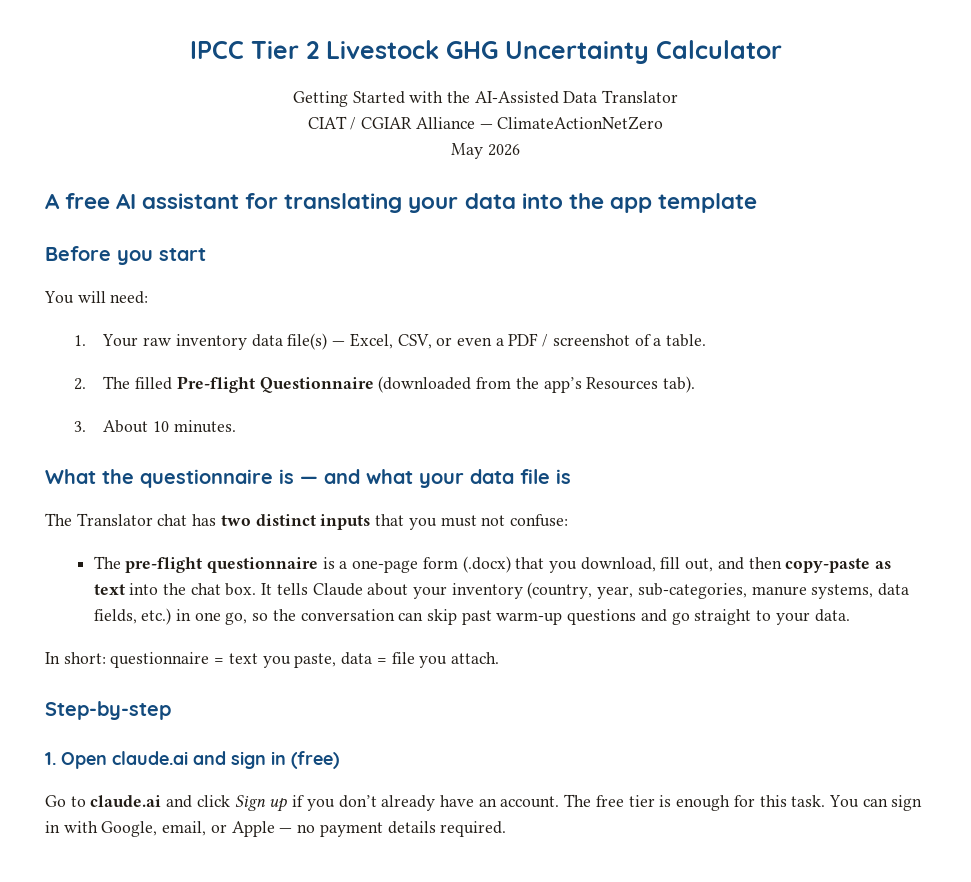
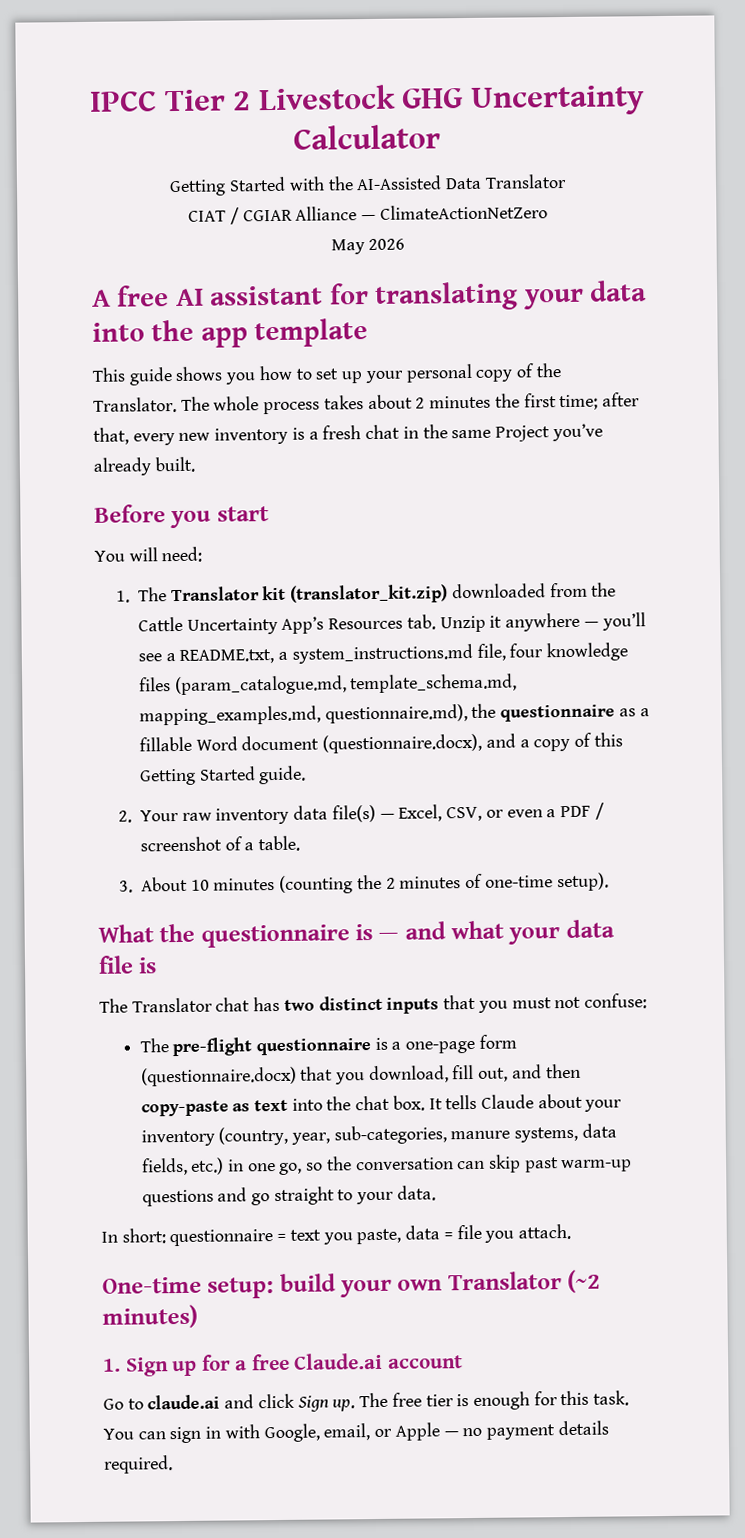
(757, 203) none -> [92,363,561,386] [93,392,640,415] [93,423,603,446] [93,456,195,476] // This guide shows you how to set up your personal copy of the Translator. The whole process takes about 2 minutes the first time; after that, every new inventory is a fresh chat in the same Project you’ve already built.
(87, 340) none -> [138,582,617,604] [138,612,646,635] [138,642,629,664] [139,673,518,696] [139,703,650,726] [139,732,623,754] [139,765,307,786] [118,810,133,823] The Translator kit (translator_kit.zip) downloaded from the Cattle Uncertainty App’s Resources tab. Unzip it anywhere — you’ll see a README.txt, a system_instructions.md file, four knowledge files (param_catalogue.md, template_schema.md, mapping_examples.md, questionnaire.md), the questionnaire as a fillable Word document (questionnaire.docx), and a copy of this Getting Started guide. // 2.
[74,376,696,393] [74,420,236,433] 2. The filled Pre-flight Questionnaire (downloaded from the app’s Resources tab). // 3. About 10 minutes. -> [119,872,609,894] 3. About 10 minutes (counting the 2 minutes of one-time setup).
[462,556,511,573] (.docx) -> [140,1066,297,1087] (questionnaire.docx)
[45,701,171,720] [45,751,339,769] Step-by-step // 1. Open claude.ai and sign in (free) -> [102,1269,601,1299] [102,1304,198,1329] [103,1352,463,1377] One-time setup: build your own Translator (~2 minutes) // 1. Sign up for a free Claude.ai account
[269,795,560,812] up if you don’t already have an account. -> [332,1399,356,1412] up.

